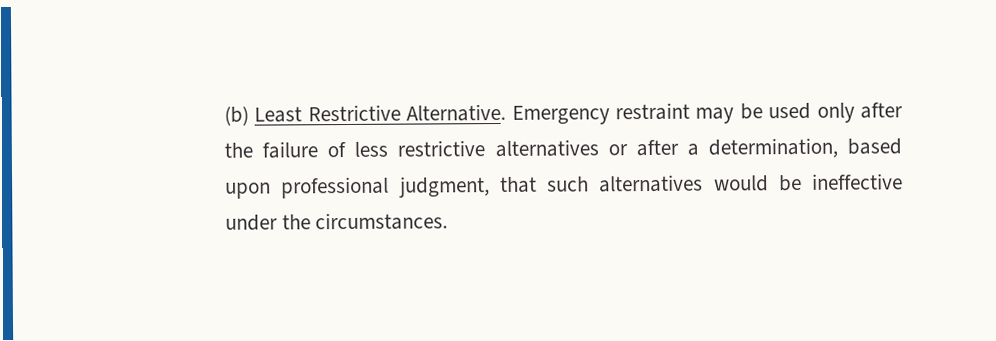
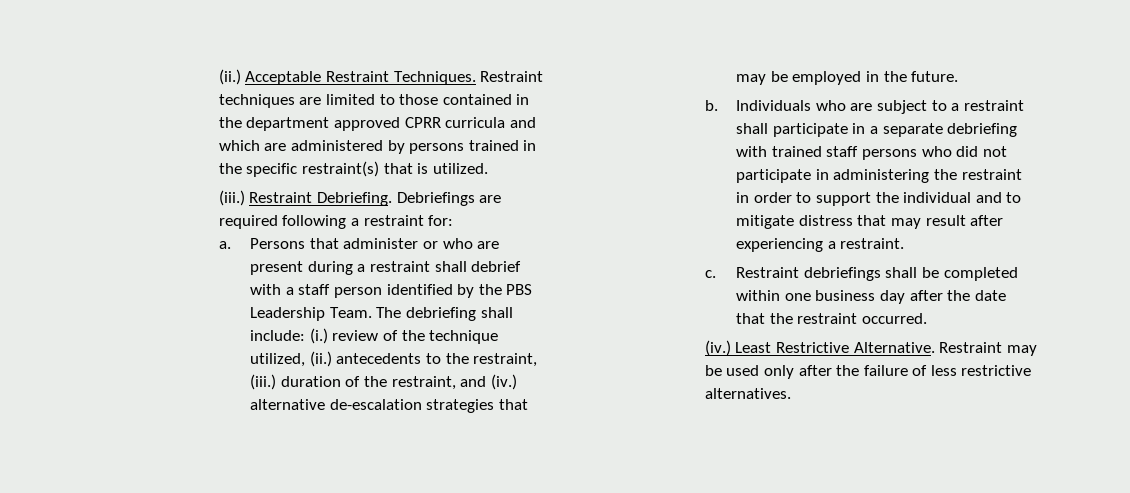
[224,105,250,126] (b) -> [218,69,544,85] [218,94,530,108] [218,117,536,131] [218,140,537,154] [218,161,488,177] [218,190,502,206] [218,215,454,229] [218,238,500,249] [250,261,522,275] [250,284,533,298] [250,307,513,321] [250,328,499,344] [250,351,538,367] [250,374,517,390] [250,399,528,413] [736,71,959,85] [704,100,1024,114] [736,123,1018,137] [736,146,1007,160] [736,169,1022,183] [736,192,1022,206] [736,215,1004,229] [736,238,905,252] [704,267,1018,281] [736,290,1006,304] [736,313,927,324] [704,340,731,356] (ii.) Acceptable Restraint Techniques. Restraint techniques are limited to those contained in the department approved CPRR curricula and which are administered by persons trained in the specific restraint(s) that is utilized. // (iii.) Restraint Debriefing. Debriefings are required following a restraint for: // a. Persons that administer or who are present during a restraint shall debrief with a staff person identified by the PBS Leadership Team. The debriefing shall include: (i.) review of the technique utilized, (ii.) antecedents to the restraint, (iii.) duration of the restraint, and (iv.) alternative de-escalation strategies that may be employed in the future. // b. Individuals who are subject to a restraint shall participate in a separate debriefing with trained staff persons who did not participate in administering the restraint in order to support the individual and to mitigate distress that may result after experiencing a restraint. // c. Restraint debriefings shall be completed within one business day after the date that the restraint occurred. // (iv.)
[511,102,691,125] Emergency restraint -> [939,342,1003,353] Restraint
[494,137,903,159] [225,173,904,199] [225,212,449,231] alternatives or after a determination, based upon professional judgment, that such alternatives would be ineffective under the circumstances. -> [704,388,791,399] alternatives.

